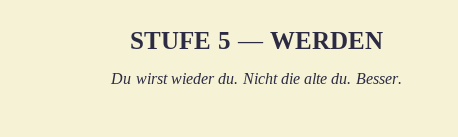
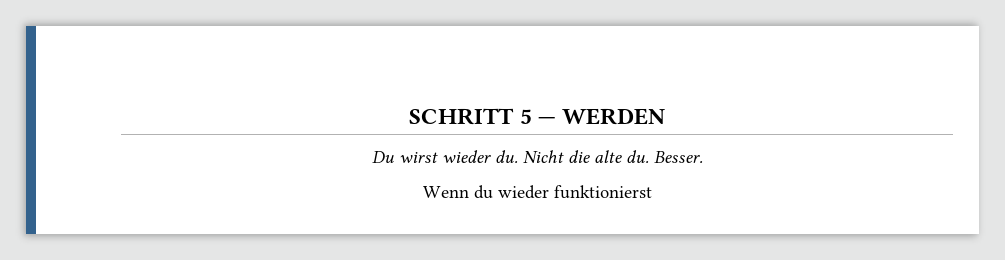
[130,32,212,49] STUFE -> [409,108,515,125] SCHRITT
(402, 78) none -> [422,185,652,199] // Wenn du wieder funktionierst

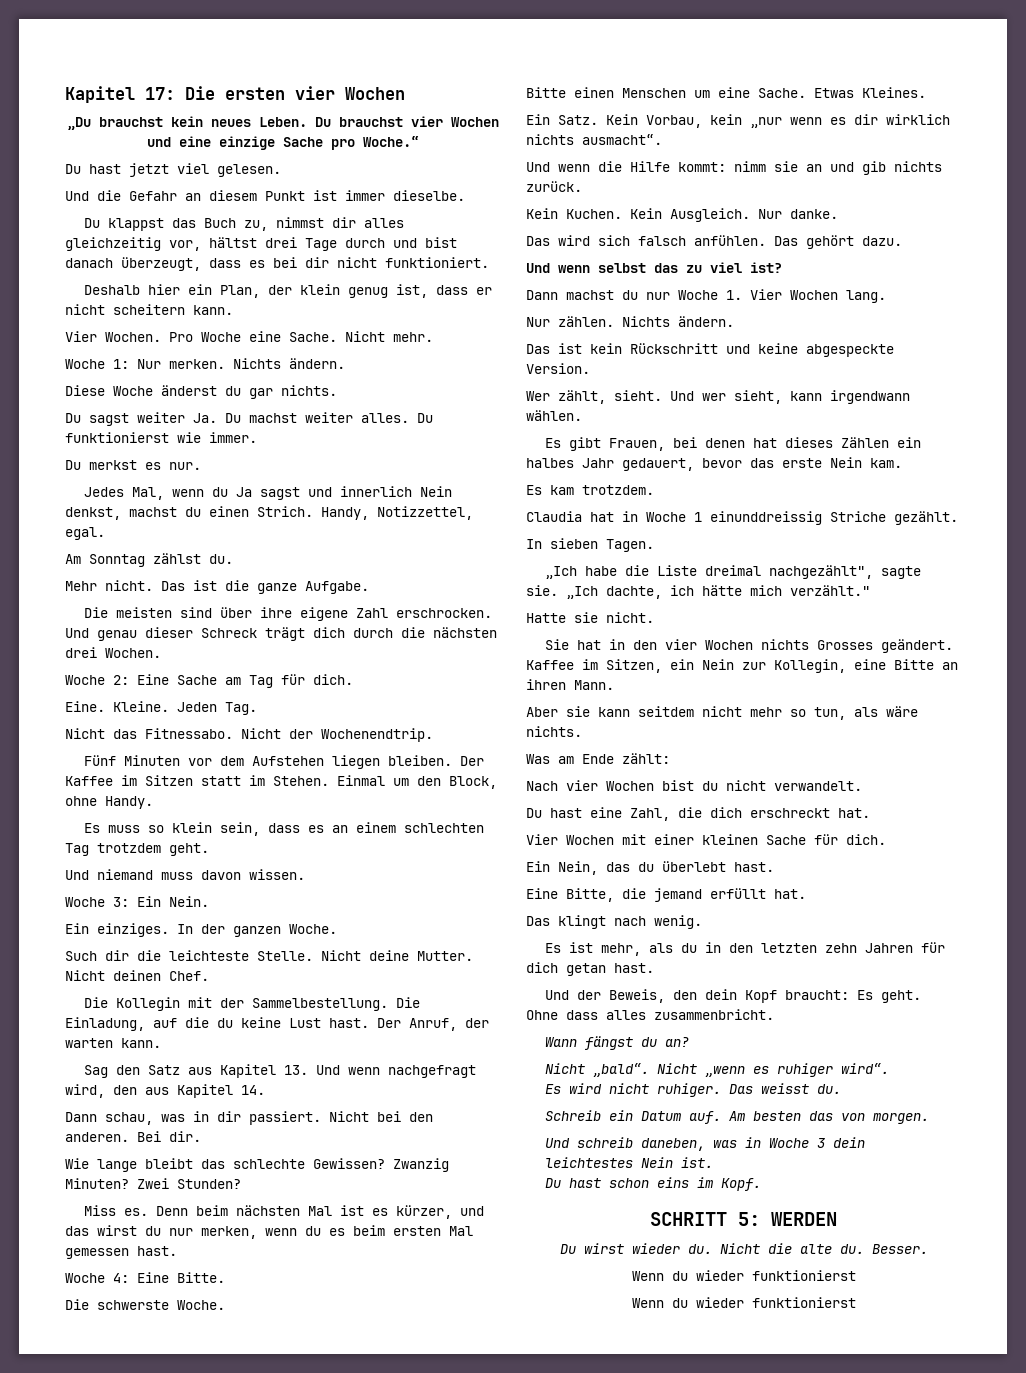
[409,108,556,125] SCHRITT 5 — -> [65,86,405,103] [66,116,499,130] [146,136,419,150] [65,163,281,177] [65,190,465,201] [84,217,405,231] [65,237,457,251] [65,257,489,271] [84,284,493,298] [65,304,233,315] [65,331,433,342] [65,358,345,369] [65,385,337,399] [65,412,433,426] [65,432,257,443] [65,460,201,470] [84,486,453,500] [65,506,473,520] [65,527,105,540] [65,553,233,567] [65,580,369,594] [84,607,493,621] [65,627,497,641] [65,647,161,658] [65,674,353,688] [65,701,257,715] [65,728,433,742] [84,755,485,769] [65,775,497,789] [65,796,153,809] [84,822,485,836] [65,843,209,856] [65,869,305,880] [65,896,209,907] [65,923,337,937] [65,950,473,961] [65,970,209,981] [84,997,421,1011] [65,1017,489,1031] [65,1038,161,1048] [84,1064,477,1078] [65,1084,265,1098] [65,1111,433,1125] [65,1131,201,1142] [65,1158,449,1172] [65,1178,241,1189] [84,1205,485,1219] [65,1225,473,1239] [65,1246,177,1259] [65,1272,225,1283] [65,1299,225,1310] [526,87,926,98] [526,114,950,128] [526,134,662,145] [526,161,942,175] [526,181,582,192] [526,208,838,222] [526,235,902,249] [526,262,782,273] [526,289,886,303] [526,316,734,327] [526,343,894,357] [526,363,590,374] [526,390,910,404] [526,410,582,421] [545,437,922,451] [526,457,902,471] [526,485,654,495] [526,511,958,525] [526,538,654,552] [545,565,922,579] [526,585,870,599] [526,612,654,623] [545,639,954,653] [526,659,958,673] [526,679,614,690] [526,706,918,720] [526,726,582,737] [526,753,670,764] [526,780,862,791] [526,807,870,821] [526,834,886,845] [526,861,774,875] [526,888,806,902] [526,915,702,929] [545,942,946,956] [526,962,654,976] [545,989,922,1003] [526,1009,774,1020] [545,1036,690,1050] [545,1063,890,1077] [545,1083,842,1097] [545,1110,930,1124] [545,1137,866,1151] [545,1157,714,1168] [545,1177,762,1191] [650,1212,760,1226] Kapitel 17: Die ersten vier Wochen // „Du brauchst kein neues Leben. Du brauchst vier Wochen und eine einzige Sache pro Woche.“ // Du hast jetzt viel gelesen. // Und die Gefahr an diesem Punkt ist immer dieselbe. // Du klappst das Buch zu, nimmst dir alles gleichzeitig vor, hältst drei Tage durch und bist danach überzeugt, dass es bei dir nicht funktioniert. // Deshalb hier ein Plan, der klein genug ist, dass er nicht scheitern kann. // Vier Wochen. Pro Woche eine Sache. Nicht mehr. // Woche 1: Nur merken. Nichts ändern. // Diese Woche änderst du gar nichts. // Du sagst weiter Ja. Du machst weiter alles. Du funktionierst wie immer. // Du merkst es nur. // Jedes Mal, wenn du Ja sagst und innerlich Nein denkst, machst du einen Strich. Handy, Notizzettel, egal. // Am Sonntag zählst du. // Mehr nicht. Das ist die ganze Aufgabe. // Die meisten sind über ihre eigene Zahl erschrocken. Und genau dieser Schreck trägt dich durch die nächsten drei Wochen. // Woche 2: Eine Sache am Tag für dich. // Eine. Kleine. Jeden Tag. // Nicht das Fitnessabo. Nicht der Wochenendtrip. // Fünf Minuten vor dem Aufstehen liegen bleiben. Der Kaffee im Sitzen statt im Stehen. Einmal um den Block, ohne Handy. // Es muss so klein sein, dass es an einem schlechten Tag trotzdem geht. // Und niemand muss davon wissen. // Woche 3: Ein Nein. // Ein einziges. In der ganzen Woche. // Such dir die leichteste Stelle. Nicht deine Mutter. Nicht deinen Chef. // Die Kollegin mit der Sammelbestellung. Die Einladung, auf die du keine Lust hast. Der Anruf, der warten kann. // Sag den Satz aus Kapitel 13. Und wenn nachgefragt wird, den aus Kapitel 14. // Dann schau, was in dir passiert. Nicht bei den anderen. Bei dir. // Wie lange bleibt das schlechte Gewissen? Zwanzig Minuten? Zwei Stunden? // Miss es. Denn beim nächsten Mal ist es kürzer, und das wirst du nur merken, wenn du es beim ersten Mal gemessen hast. // Woche 4: Eine Bitte. // Die schwerste Woche. // Bitte einen Menschen um eine Sache. Etwas Kleines. // Ein Satz. Kein Vorbau, kein „nur wenn es dir wirklich nichts ausmacht“. // Und wenn die Hilfe kommt: nimm sie an und gib nichts zurück. // Kein Kuchen. Kein Ausgleich. Nur danke. // Das wird sich falsch anfühlen. Das gehört dazu. // Und wenn selbst das zu viel ist? // Dann machst du nur Woche 1. Vier Wochen lang. // Nur zählen. Nichts ändern. // Das ist kein Rückschritt und keine abgespeckte Version. // Wer zählt, sieht. Und wer sieht, kann irgendwann wählen. // Es gibt Frauen, bei denen hat dieses Zählen ein halbes Jahr gedauert, bevor das erste Nein kam. // Es kam trotzdem. // Claudia hat in Woche 1 einunddreissig Striche gezählt. // In sieben Tagen. // „Ich habe die Liste dreimal nachgezählt", sagte sie. „Ich dachte, ich hätte mich verzählt." // Hatte sie nicht. // Sie hat in den vier Wochen nichts Grosses geändert. Kaffee im Sitzen, ein Nein zur Kollegin, eine Bitte an ihren Mann. // Aber sie kann seitdem nicht mehr so tun, als wäre nichts. // Was am Ende zählt: // Nach vier Wochen bist du nicht verwandelt. // Du hast eine Zahl, die dich erschreckt hat. // Vier Wochen mit einer kleinen Sache für dich. // Ein Nein, das du überlebt hast. // Eine Bitte, die jemand erfüllt hat. // Das klingt nach wenig. // Es ist mehr, als du in den letzten zehn Jahren für dich getan hast. // Und der Beweis, den dein Kopf braucht: Es geht. Ohne dass alles zusammenbricht. // Wann fängst du an? // Nicht „bald“. Nicht „wenn es ruhiger wird“. // Es wird nicht ruhiger. Das weisst du. // Schreib ein Datum auf. Am besten das von morgen. // Und schreib daneben, was in Woche 3 dein leichtestes Nein ist. // Du hast schon eins im Kopf. // SCHRITT 5:
(652, 192) none -> [631,1297,856,1308] // Wenn du wieder funktionierst

